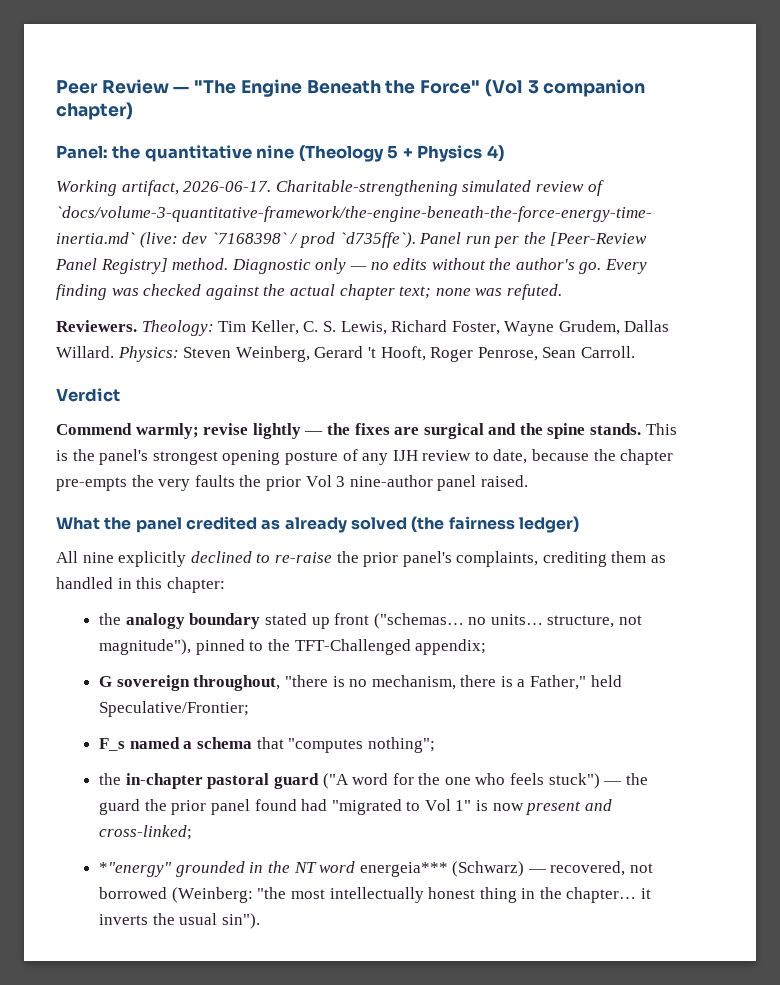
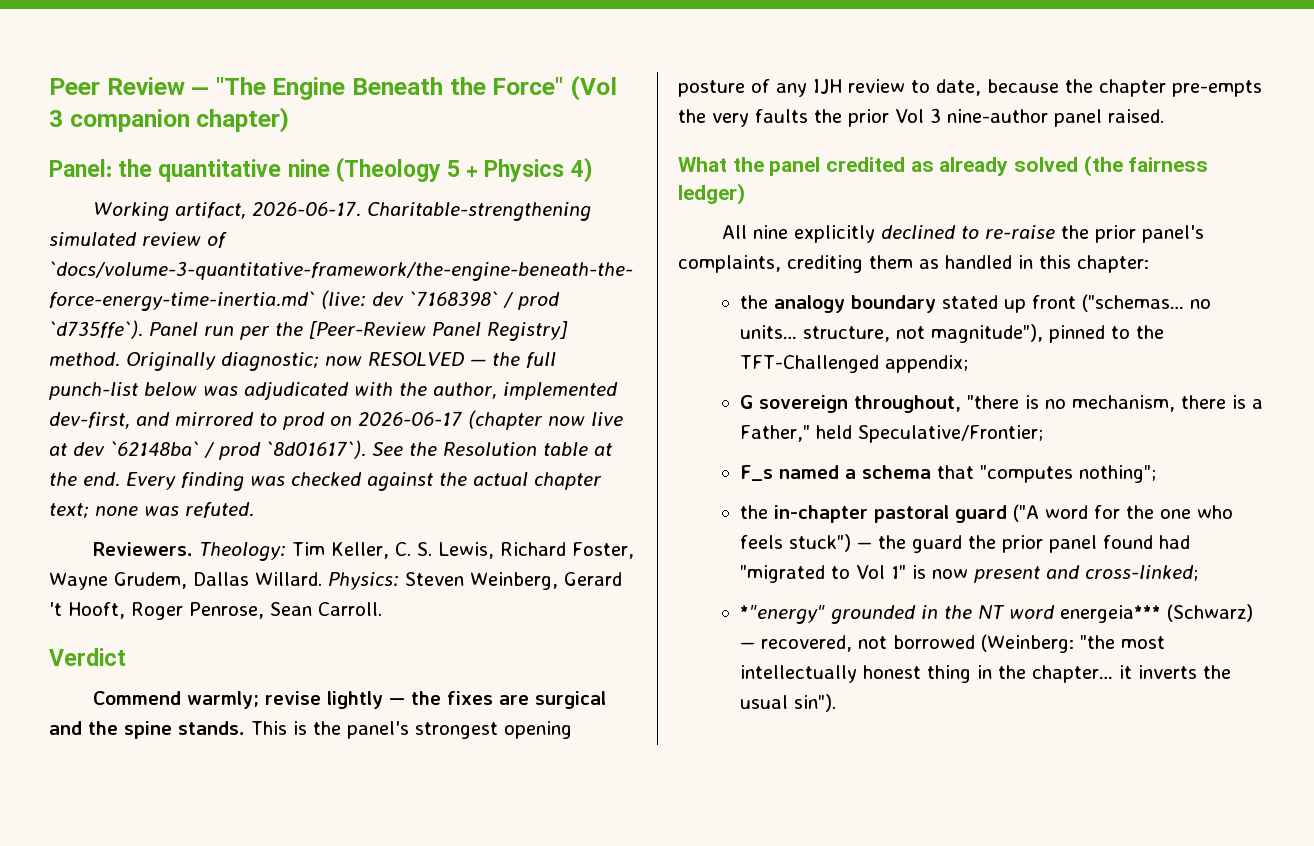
[231,258,602,274] Diagnostic only — no edits without the author's go. -> [126,352,556,371] [49,382,618,400] [49,410,623,430] [49,440,613,460] [49,472,120,487] Originally diagnostic; now RESOLVED — the full punch-list below was adjudicated with the author, implemented dev-first, and mirrored to prod on 2026-06-17 (chapter now live at dev `62148ba` / prod `8d01617`). See the Resolution table at the end.

